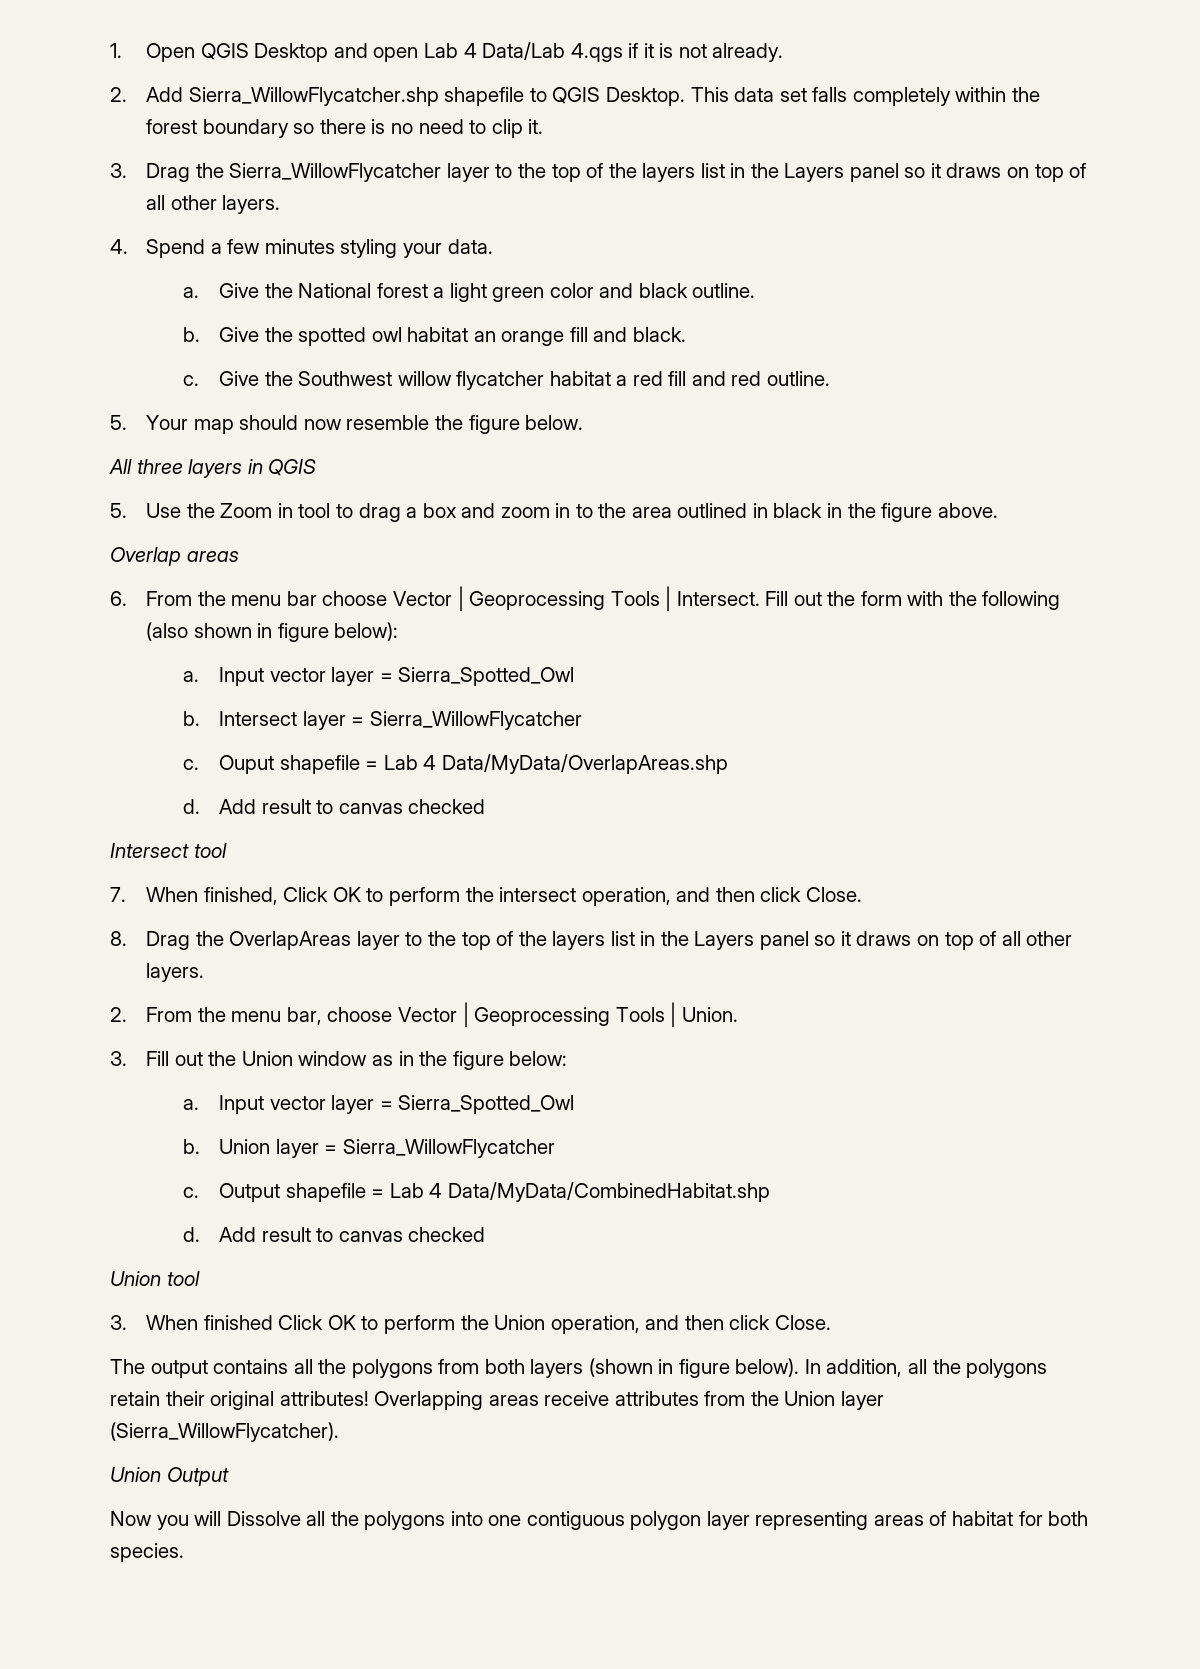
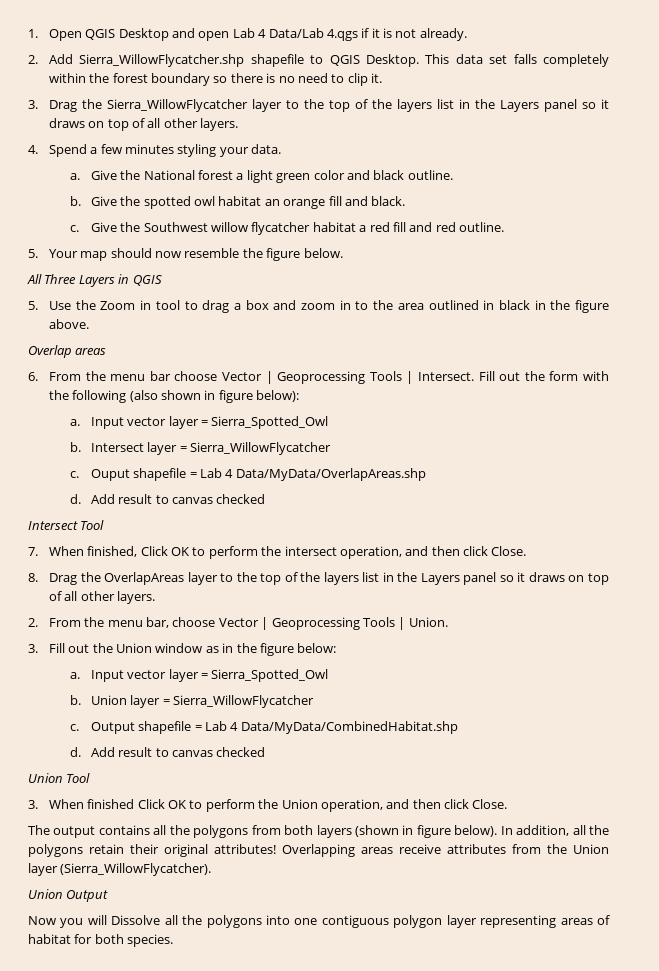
[136,459,243,478] three layers -> [44,274,115,287] Three Layers
[193,843,227,858] tool -> [80,520,105,530] Tool
[166,1271,200,1286] tool -> [66,773,91,783] Tool

